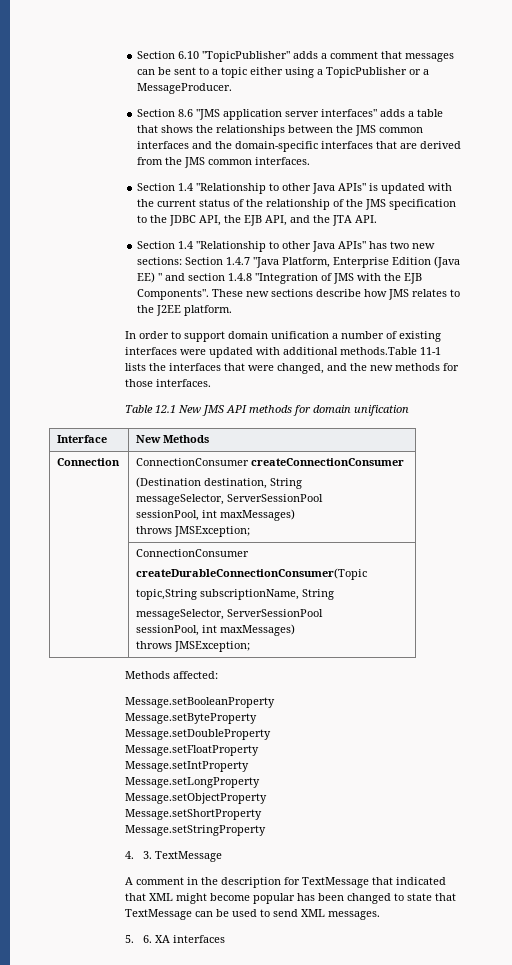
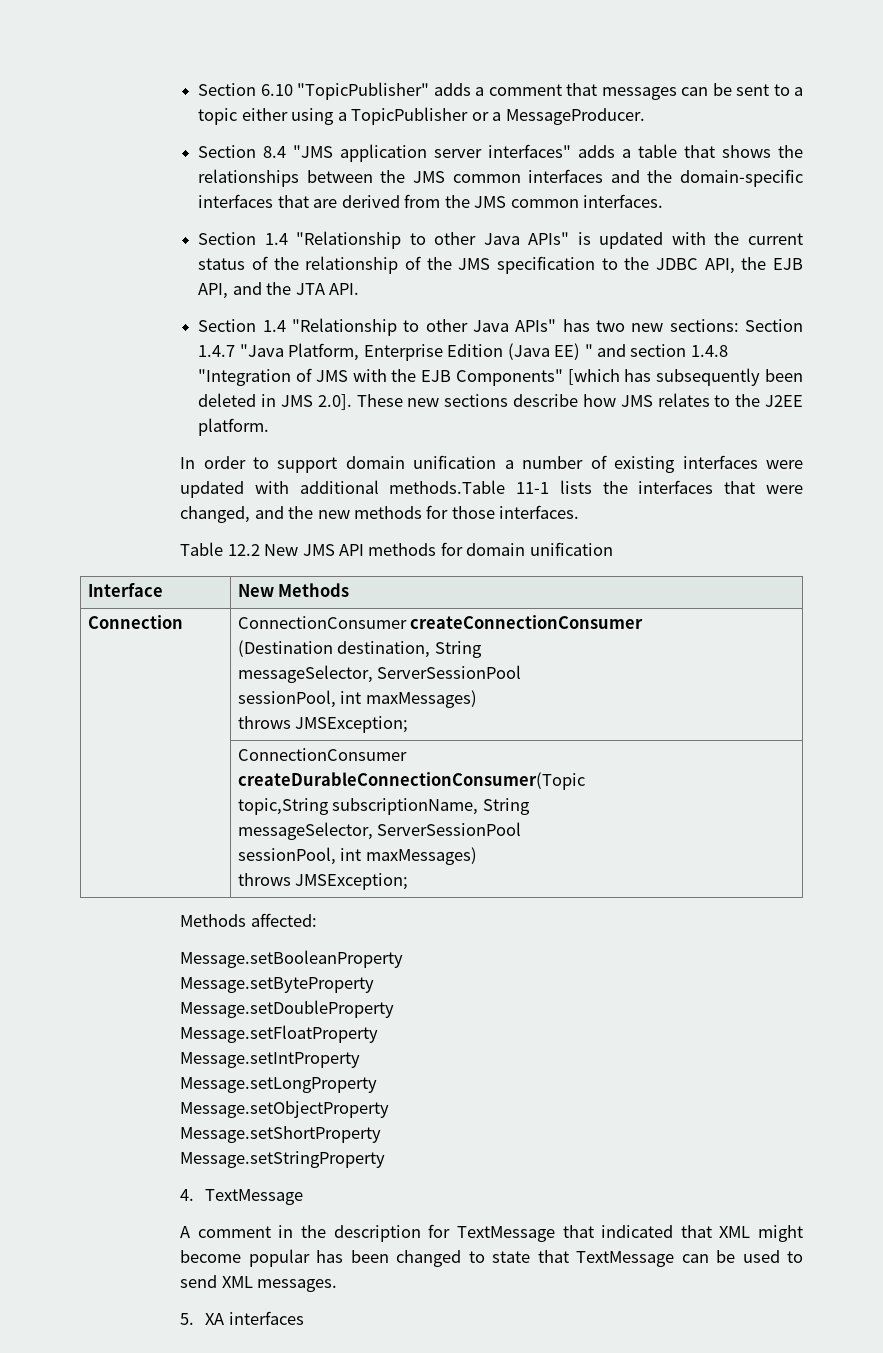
[177,109,193,117] 8.6 -> [263,146,287,158] 8.4
[136,289,209,300] Components". -> [455,368,803,386] [198,393,352,410] Components" [which has subsequently been deleted in JMS 2.0].
[154,405,176,413] 12.1 -> [227,544,260,556] 12.2
[143,851,153,859] 3. -> (195, 1195) none
[143,935,153,943] 6. -> (195, 1319) none

